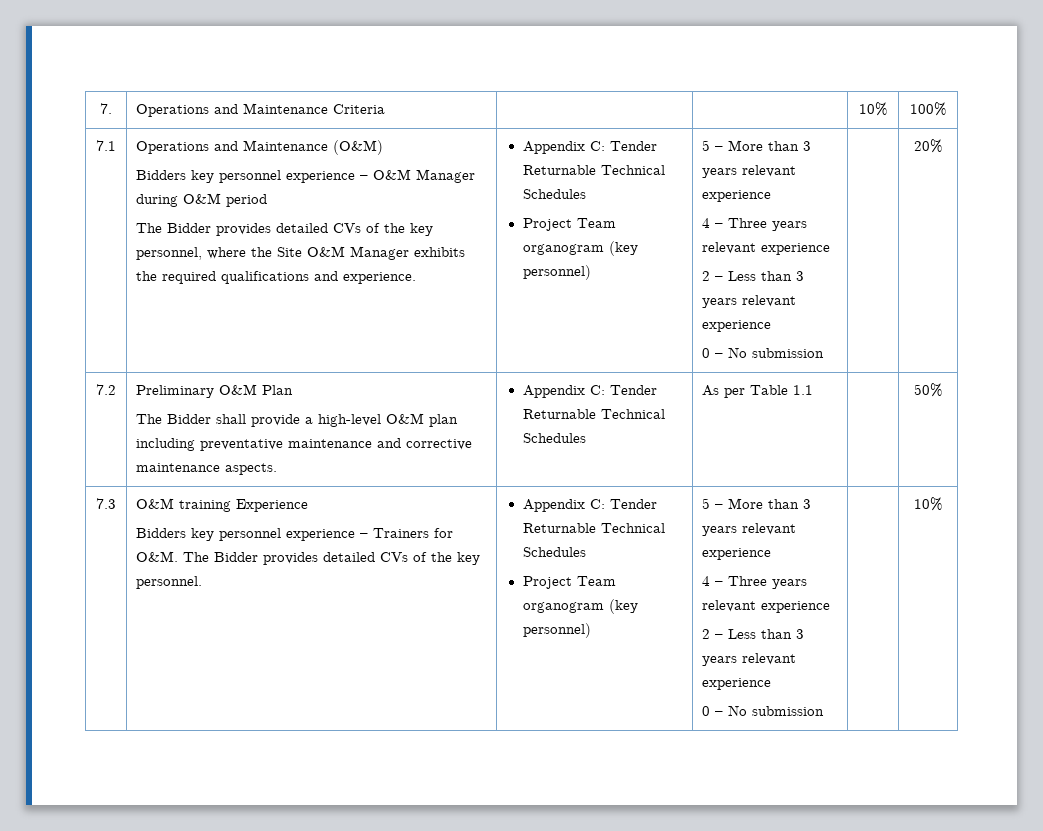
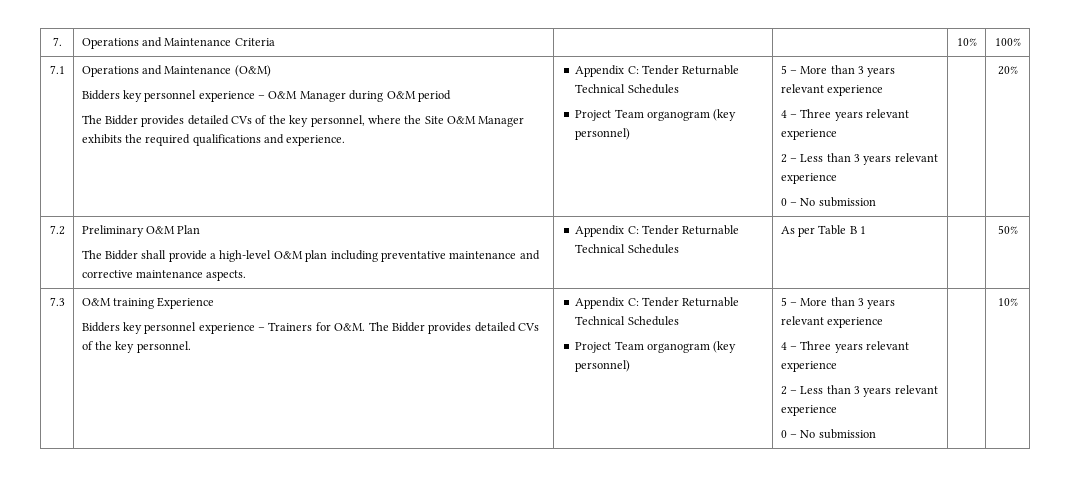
[793,385,814,395] 1.1 -> [849,226,867,234] B 1

